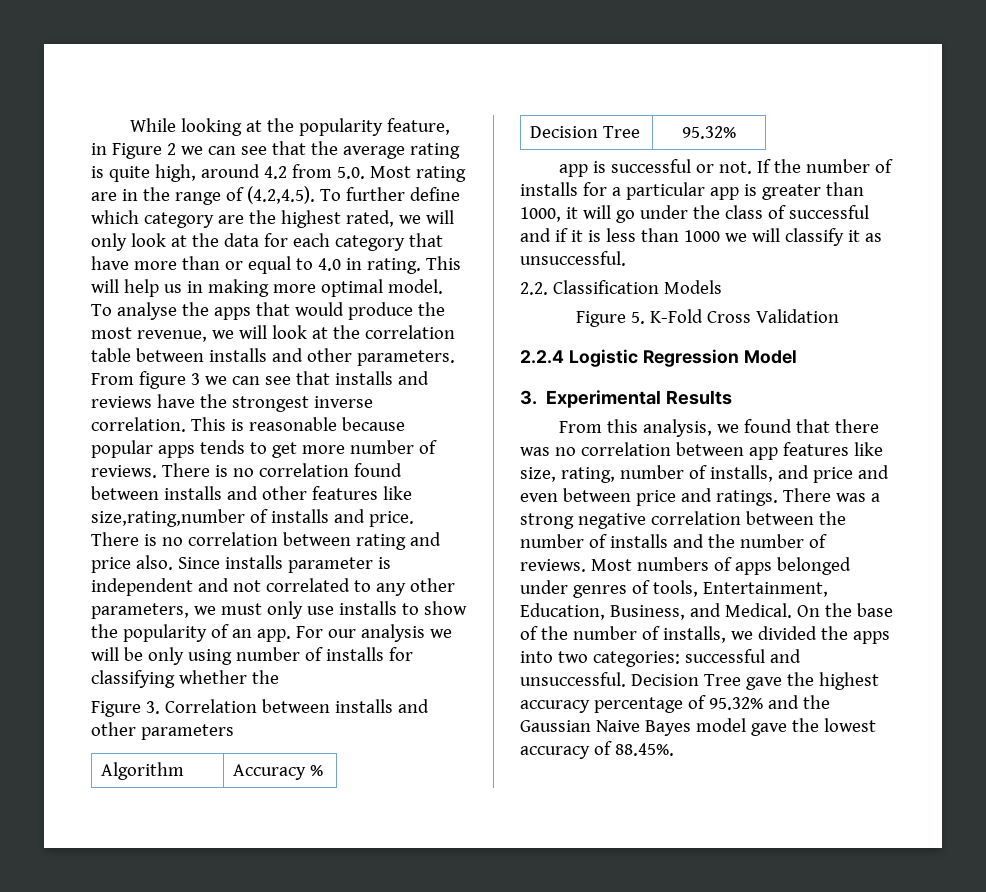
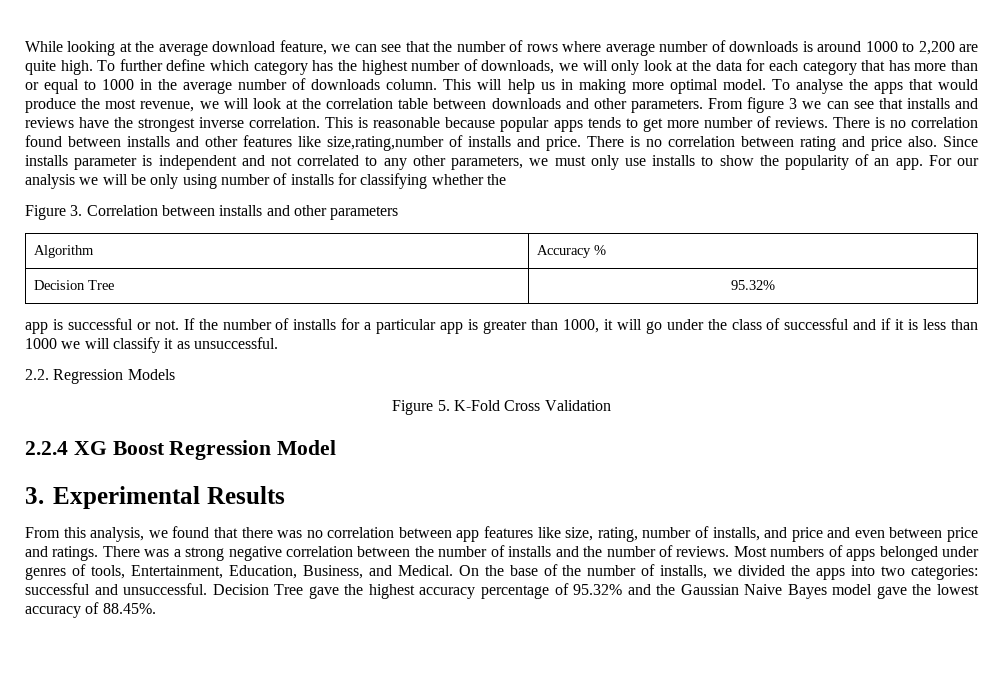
[299,118,451,136] [91,143,176,159] popularity feature, in Figure 2 -> [158,40,327,56] average download feature,
[342,143,460,159] [91,164,466,182] [91,186,315,205] average rating is quite high, around 4.2 from 5.0. Most rating are in the range of (4.2,4.5). -> [456,40,979,56] [25,60,93,75] number of rows where average number of downloads is around 1000 to 2,200 are quite high.
[217,210,394,228] are the highest rated, -> [312,59,555,75] has the highest number of downloads,
[91,256,129,270] have -> [888,60,910,71] has
[317,258,421,274] 4.0 in rating. -> [102,78,438,94] 1000 in the average number of downloads column.
[208,348,267,362] installs -> [491,98,561,109] downloads
[552,280,659,294] Classification -> [53,369,124,384] Regression
[568,349,638,367] Logistic -> [73,441,165,455] XG Boost

